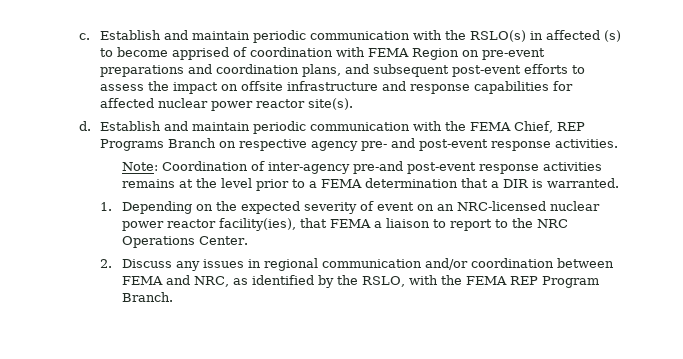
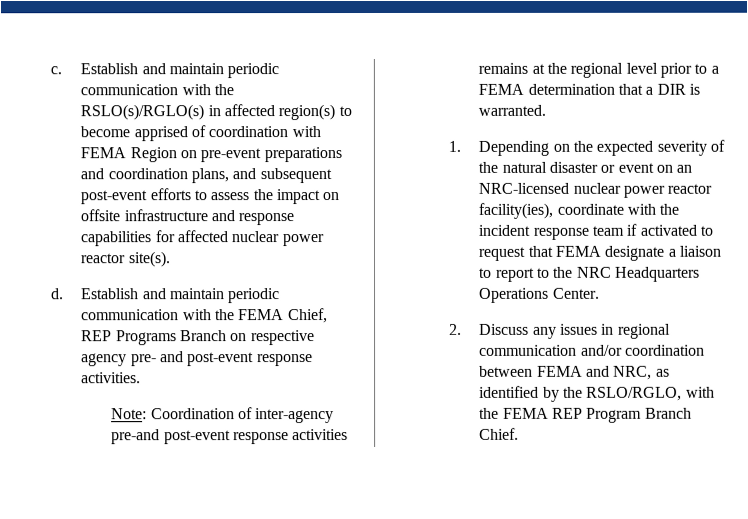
[470,30,527,42] RSLO(s) -> [80,104,205,121] RSLO(s)/RGLO(s)
[604,30,622,42] (s) -> [278,104,336,121] region(s)
(218, 183) none -> [570,62,624,78] regional
(375, 206) none -> [478,161,616,173] the natural disaster or
(297, 224) none -> [556,203,680,215] [478,223,713,240] [478,246,527,261] coordinate with the incident response team if activated to request
(372, 223) none -> [604,245,666,261] designate
(569, 223) none -> [614,266,700,282] Headquarters
[362,276,406,287] RSLO, -> [586,386,683,401] RSLO/RGLO,
[122,292,174,302] Branch. -> [644,407,692,419] [479,427,520,440] Branch Chief.

